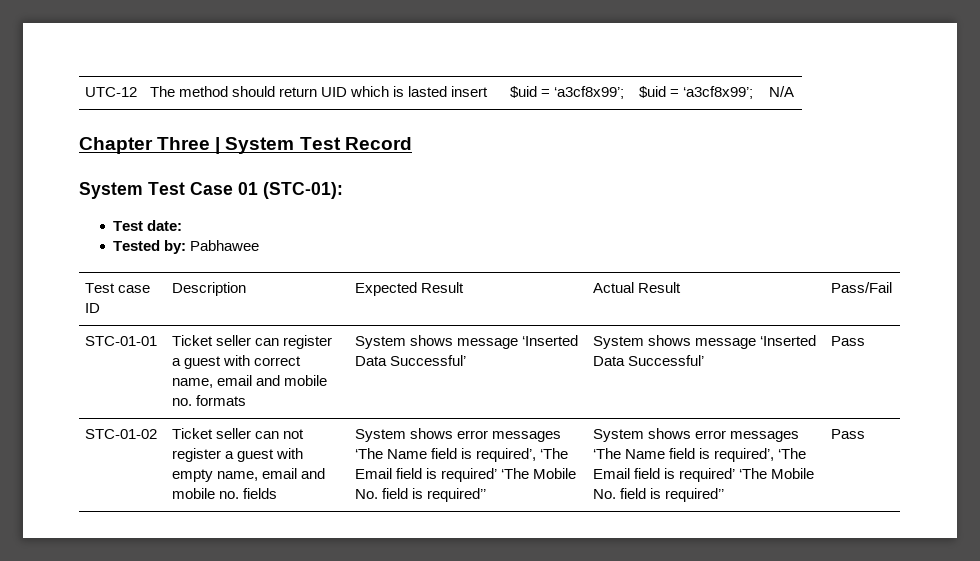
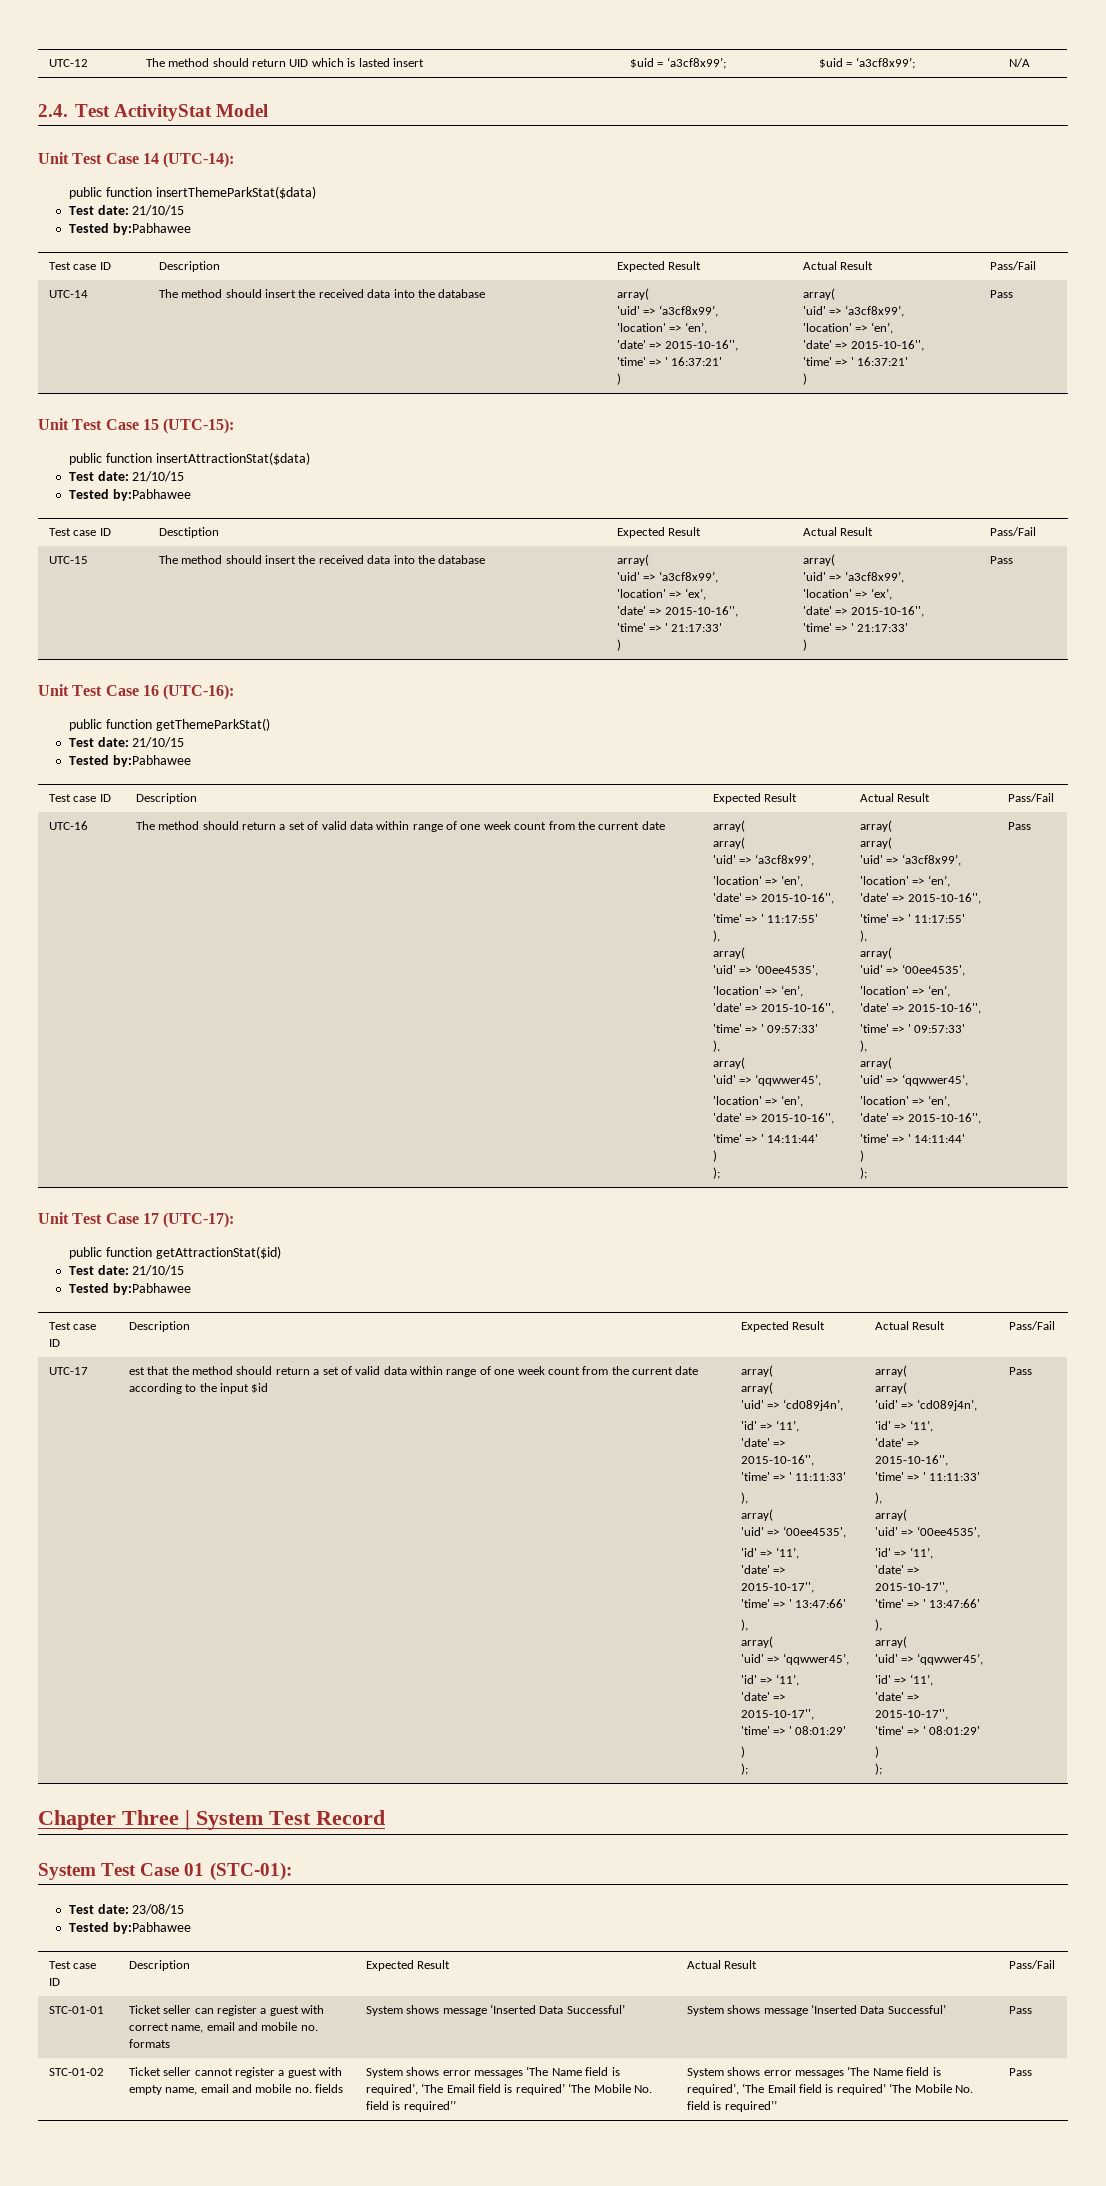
(795, 91) none -> [38,104,269,121] [38,152,235,168] [69,186,316,199] [68,205,185,216] [68,223,191,235] [48,262,111,270] [158,261,220,272] [616,261,702,272] [802,261,874,270] [989,261,1036,270] [48,290,88,298] [158,289,486,298] [616,288,649,300] [616,305,718,317] [616,322,707,334] [616,340,738,351] [616,357,723,366] [616,373,621,385] [802,288,835,300] [802,305,904,317] [802,322,893,334] [802,340,924,351] [802,357,909,366] [802,373,807,385] [989,290,1013,298] [38,418,235,434] [69,452,310,465] [68,471,185,482] [68,489,191,501] [48,528,111,536] [158,527,219,538] [616,527,702,538] [802,527,874,536] [989,527,1036,536] [48,556,88,564] [158,555,486,564] [616,554,649,566] [616,571,718,583] [616,588,706,600] [616,606,738,617] [616,623,723,632] [616,639,621,651] [802,554,835,566] [802,571,904,583] [802,588,892,600] [802,606,924,617] [802,623,909,632] [802,639,807,651] [989,556,1013,564] [38,684,235,700] [69,718,270,731] [68,737,185,748] [68,755,191,767] [48,794,111,802] [135,793,197,804] [712,793,798,804] [859,793,931,802] [1007,793,1054,802] [48,821,88,830] [135,821,665,832] [712,820,745,832] [712,837,745,849] [712,854,814,866] [712,875,803,887] [712,893,834,904] [712,914,819,923] [712,930,720,942] [712,947,745,959] [712,964,818,976] [712,985,803,997] [712,1003,834,1014] [712,1024,819,1033] [712,1040,720,1052] [712,1057,745,1069] [712,1074,821,1086] [712,1095,803,1107] [712,1113,834,1124] [712,1134,819,1143] [712,1150,717,1162] [712,1167,720,1179] [859,820,892,832] [859,837,892,849] [859,854,961,866] [859,875,950,887] [859,893,981,904] [859,914,966,923] [859,930,867,942] [859,947,892,959] [859,964,965,976] [859,985,950,997] [859,1003,981,1014] [859,1024,966,1033] [859,1040,867,1052] [859,1057,892,1069] [859,1074,968,1086] [859,1095,950,1107] [859,1113,981,1124] [859,1134,966,1143] [859,1150,864,1162] [859,1167,867,1179] [1007,822,1031,830] [38,1212,235,1228] [69,1246,281,1259] [68,1265,185,1276] [68,1283,191,1295] [48,1322,97,1330] [48,1339,60,1347] [128,1321,190,1332] [740,1321,826,1332] [874,1321,946,1330] [1008,1321,1055,1330] [48,1367,88,1375] [128,1366,699,1377] [128,1383,269,1394] [740,1365,773,1377] [740,1382,773,1394] [740,1399,843,1411] [740,1420,799,1432] [740,1438,786,1447] [740,1455,814,1466] [740,1472,847,1481] [740,1492,748,1504] [740,1509,773,1521] [740,1526,846,1538] [740,1547,799,1559] [740,1565,786,1574] [740,1582,814,1593] [740,1599,847,1608] [740,1619,748,1631] [740,1636,773,1648] [740,1653,849,1665] [740,1674,799,1686] [740,1692,786,1701] [740,1709,814,1720] [740,1726,847,1735] [740,1746,745,1758] [740,1763,748,1775] [874,1365,907,1377] [874,1382,907,1394] [874,1399,977,1411] [874,1420,933,1432] [874,1438,920,1447] [874,1455,948,1466] [874,1472,981,1481] [874,1492,882,1504] [874,1509,907,1521] [874,1526,980,1538] [874,1547,933,1559] [874,1565,920,1574] [874,1582,948,1593] [874,1599,981,1608] [874,1619,882,1631] [874,1636,907,1648] [874,1653,983,1665] [874,1674,933,1686] [874,1692,920,1701] [874,1709,948,1720] [874,1726,981,1735] [874,1746,879,1758] [874,1763,882,1775] [1008,1367,1032,1375] // 2.4. Test ActivityStat Model // Unit Test Case 14 (UTC-14): // public function insertThemeParkStat($data) // Test date: 21/10/15 // Tested by:Pabhawee // Test case ID | Description | Expected Result | Actual Result | Pass/Fail // UTC-14 | The method should insert the received data into the database | array( // 'uid' => ‘a3cf8x99’, // 'location' => ‘en’, // 'date' => 2015-10-16'', // 'time' => ' 16:37:21' // ) | array( // 'uid' => ‘a3cf8x99’, // 'location' => ‘en’, // 'date' => 2015-10-16'', // 'time' => ' 16:37:21' // ) | Pass // Unit Test Case 15 (UTC-15): // public function insertAttractionStat($data) // Test date: 21/10/15 // Tested by:Pabhawee // Test case ID | Desctiption | Expected Result | Actual Result | Pass/Fail // UTC-15 | The method should insert the received data into the database | array( // 'uid' => ‘a3cf8x99’, // 'location' => ‘ex’, // 'date' => 2015-10-16'', // 'time' => ' 21:17:33' // ) | array( // 'uid' => ‘a3cf8x99’, // 'location' => ‘ex’, // 'date' => 2015-10-16'', // 'time' => ' 21:17:33' // ) | Pass // Unit Test Case 16 (UTC-16): // public function getThemeParkStat() // Test date: 21/10/15 // Tested by:Pabhawee // Test case ID | Description | Expected Result | Actual Result | Pass/Fail // UTC-16 | The method should return a set of valid data within range of one week count from the current date | array( // array( // 'uid' => ‘a3cf8x99’, // 'location' => ‘en’, // 'date' => 2015-10-16'', // 'time' => ' 11:17:55' // ), // array( // 'uid' => ‘00ee4535', // 'location' => ‘en’, // 'date' => 2015-10-16'', // 'time' => ' 09:57:33' // ), // array( // 'uid' => ‘qqwwer45’, // 'location' => ‘en’, // 'date' => 2015-10-16'', // 'time' => ' 14:11:44' // ) // ); | array( // array( // 'uid' => ‘a3cf8x99’, // 'location' => ‘en’, // 'date' => 2015-10-16'', // 'time' => ' 11:17:55' // ), // array( // 'uid' => ‘00ee4535', // 'location' => ‘en’, // 'date' => 2015-10-16'', // 'time' => ' 09:57:33' // ), // array( // 'uid' => ‘qqwwer45’, // 'location' => ‘en’, // 'date' => 2015-10-16'', // 'time' => ' 14:11:44' // ) // ); | Pass // Unit Test Case 17 (UTC-17): // public function getAttractionStat($id) // Test date: 21/10/15 // Tested by:Pabhawee // Test case ID | Description | Expected Result | Actual Result | Pass/Fail // UTC-17 | est that the method should return a set of valid data within range of one week count from the current date according to the input $id | array( // array( // 'uid' => ‘cd089j4n’, // 'id' => ‘11’, // 'date' => 2015-10-16'', // 'time' => ' 11:11:33' // ), // array( // 'uid' => ‘00ee4535', // 'id' => ‘11’, // 'date' => 2015-10-17'', // 'time' => ' 13:47:66' // ), // array( // 'uid' => ‘qqwwer45’, // 'id' => ‘11’, // 'date' => 2015-10-17'', // 'time' => ' 08:01:29' // ) // ); | array( // array( // 'uid' => ‘cd089j4n’, // 'id' => ‘11’, // 'date' => 2015-10-16'', // 'time' => ' 11:11:33' // ), // array( // 'uid' => ‘00ee4535', // 'id' => ‘11’, // 'date' => 2015-10-17'', // 'time' => ' 13:47:66' // ), // array( // 'uid' => ‘qqwwer45’, // 'id' => ‘11’, // 'date' => 2015-10-17'', // 'time' => ' 08:01:29' // ) // ); | Pass
[113,240,260,254] // Tested by: Pabhawee -> [132,1904,185,1915] [68,1922,191,1934] 23/08/15 // Tested by:Pabhawee
[255,429,305,439] can not -> [194,2068,233,2076] cannot

